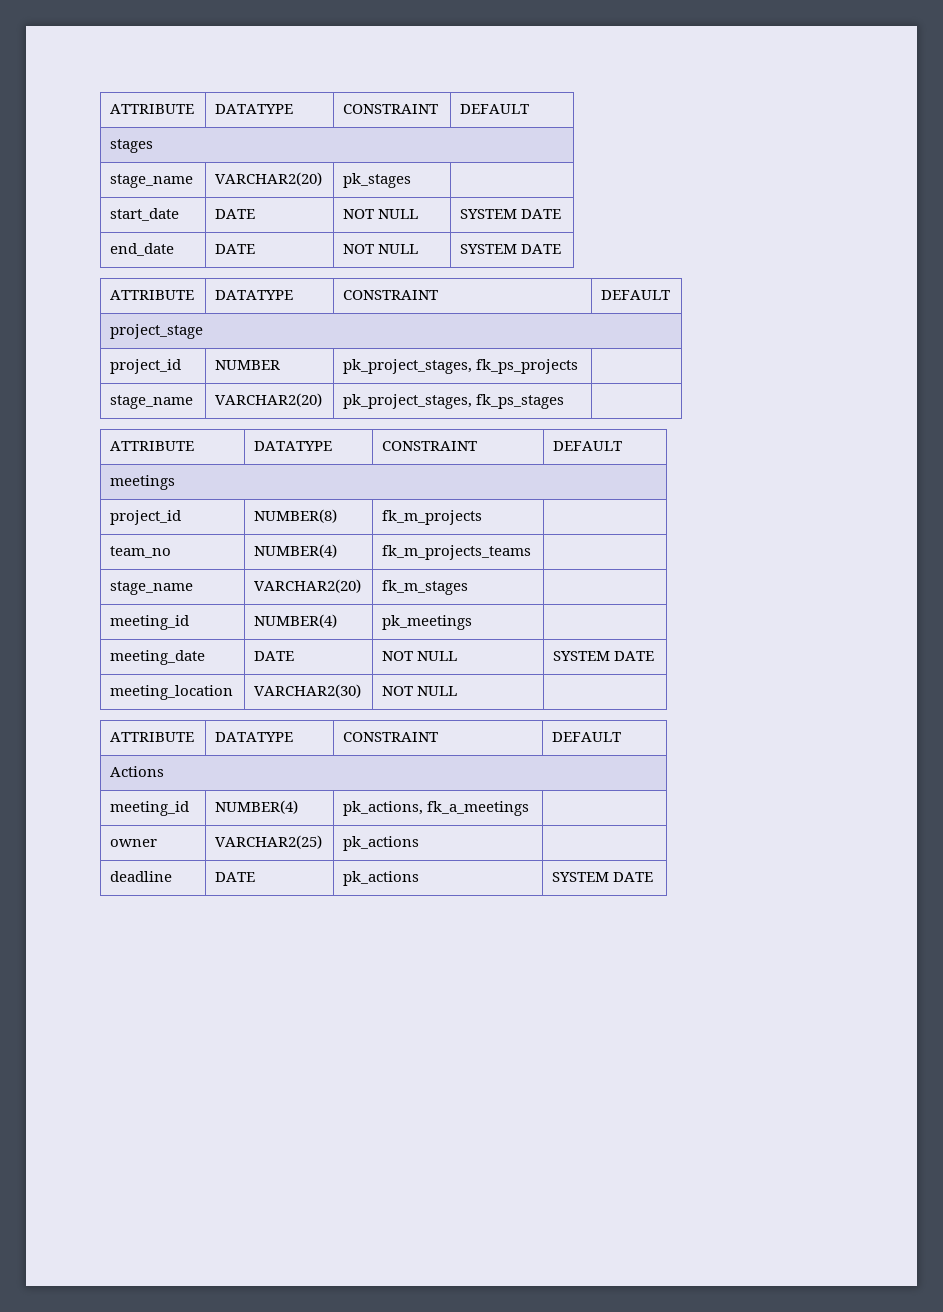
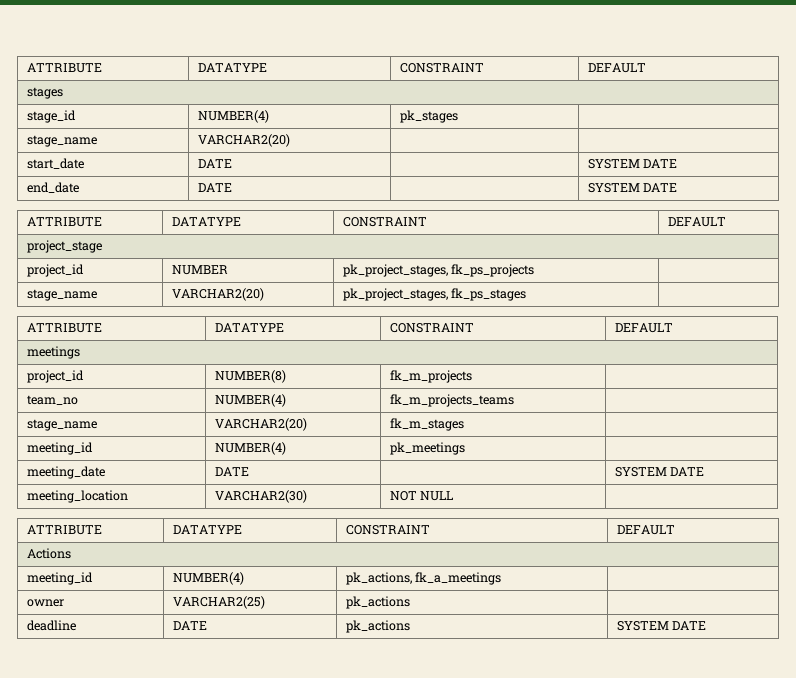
[110,174,194,188] [215,172,323,186] [343,173,412,188] // stage_name | VARCHAR2(20) | pk_stages -> [26,110,76,123] [197,110,269,123] [399,110,458,123] [26,135,97,147] [197,134,290,147] // stage_id | NUMBER(4) | pk_stages | // stage_name | VARCHAR2(20) |
[343,209,419,219] NOT NULL -> (232, 163) none
[343,244,419,254] NOT NULL -> (232, 187) none
[382,651,458,661] NOT NULL -> (249, 471) none

